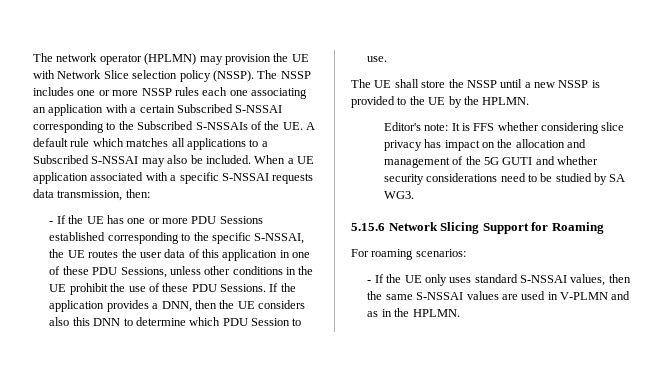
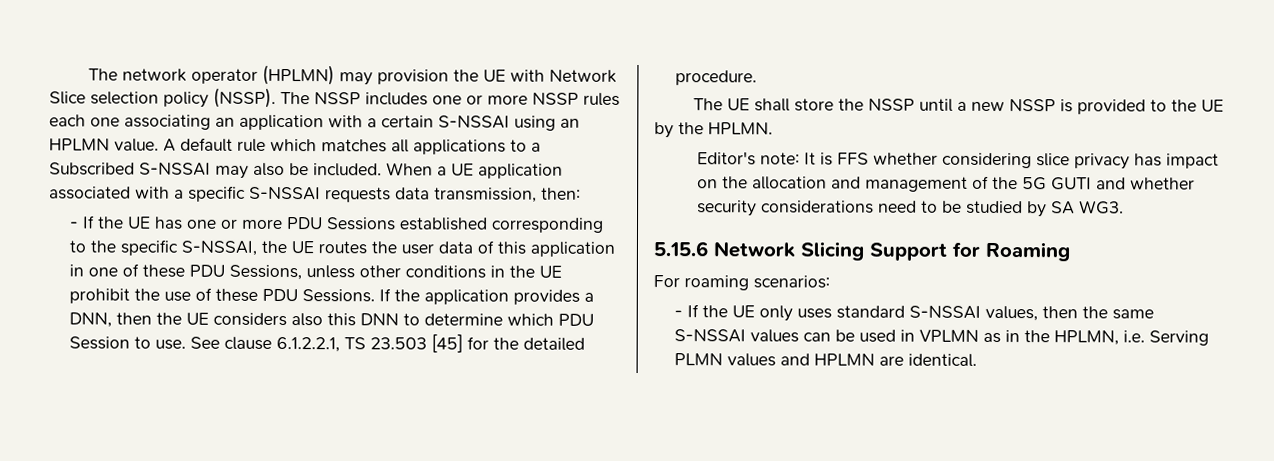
[176,104,283,113] [33,121,303,133] Subscribed S-NSSAI corresponding to the Subscribed S-NSSAIs of the UE. -> [438,115,580,131] [49,138,159,152] S-NSSAI using an HPLMN value.
(388, 59) none -> [190,334,586,353] [675,70,758,86] See clause 6.1.2.2.1, TS 23.503 [45] for the detailed procedure.
[501,291,631,300] [367,308,460,317] are used in V-PLMN and as in the HPLMN. -> [803,329,1210,346] [674,353,978,367] can be used in VPLMN as in the HPLMN, i.e. Serving PLMN values and HPLMN are identical.

